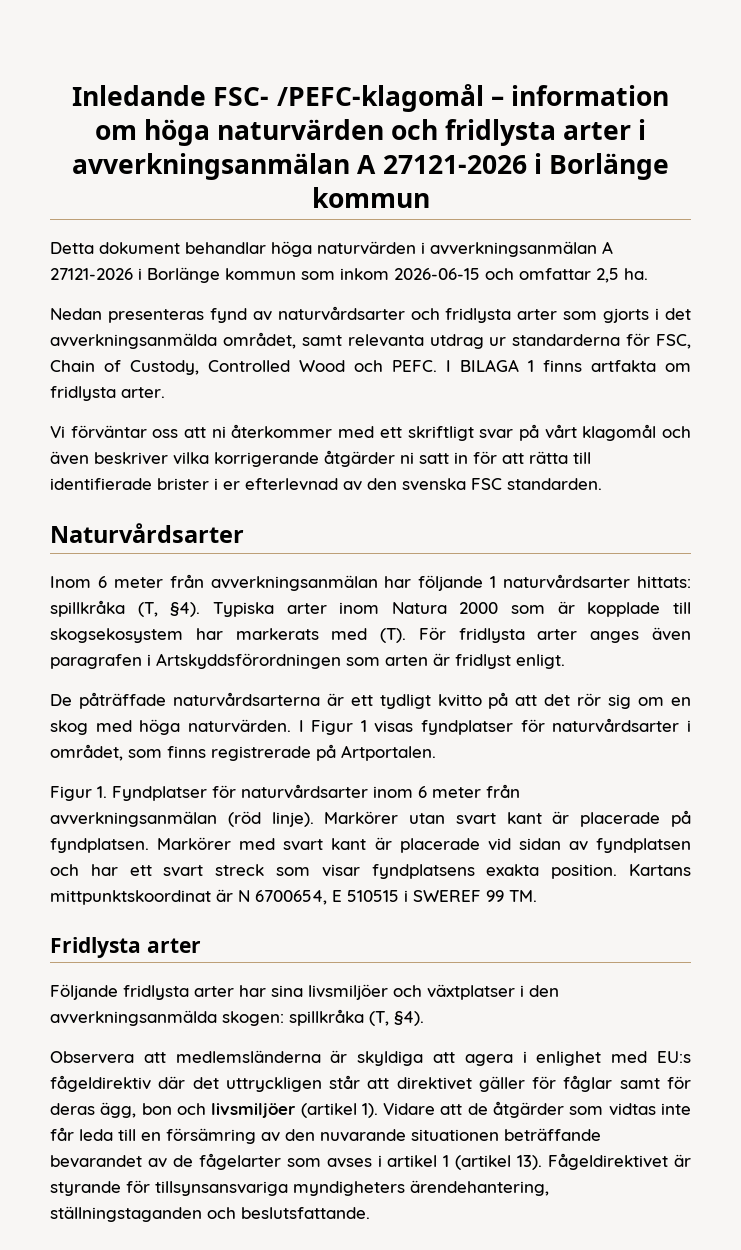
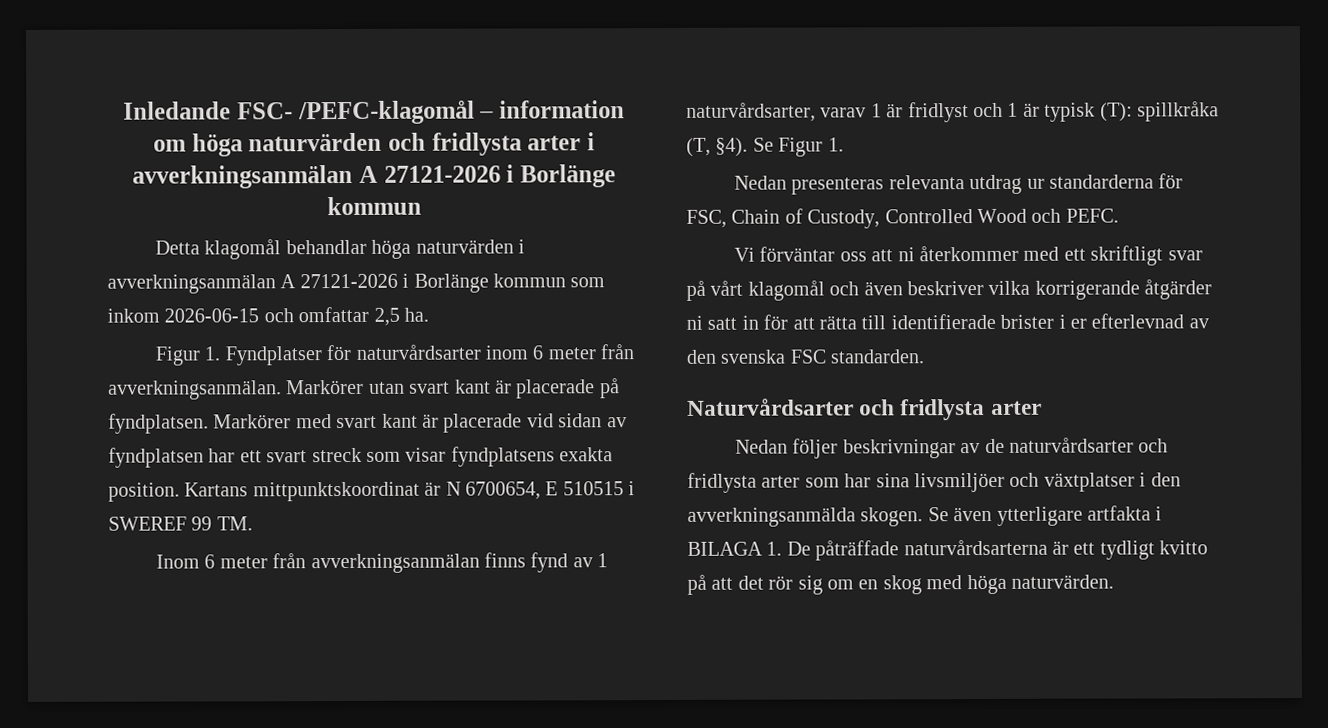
[99,242,180,254] dokument -> [204,239,282,260] klagomål
[50,306,691,323] [50,332,342,349] Nedan presenteras fynd av naturvårdsarter och fridlysta arter som gjorts i det avverkningsanmälda området, samt -> [155,344,635,366] [108,378,620,400] [108,413,627,434] [108,446,614,468] [108,481,636,502] [108,516,253,531] [156,552,609,574] [686,101,1219,123] [686,137,844,157] [734,175,885,195] Figur 1. Fyndplatser för naturvårdsarter inom 6 meter från avverkningsanmälan. Markörer utan svart kant är placerade på fyndplatsen. Markörer med svart kant är placerade vid sidan av fyndplatsen har ett svart streck som visar fyndplatsens exakta position. Kartans mittpunktskoordinat är N 6700654, E 510515 i SWEREF 99 TM. // Inom 6 meter från avverkningsanmälan finns fynd av 1 naturvårdsarter, varav 1 är fridlyst och 1 är typisk (T): spillkråka (T, §4). Se Figur 1. // Nedan presenteras
[446,359,691,372] [50,386,165,401] I BILAGA 1 finns artfakta om fridlysta arter. -> (1119, 215) none
[50,574,692,591] [50,600,691,617] [50,627,691,643] [50,653,565,669] // Inom 6 meter från avverkningsanmälan har följande 1 naturvårdsarter hittats: spillkråka (T, §4). Typiska arter inom Natura 2000 som är kopplade till skogsekosystem har markerats med (T). För fridlysta arter anges även paragrafen i Artskyddsförordningen som arten är fridlyst enligt. // -> [859,398,1042,421] [735,437,1169,459] [687,472,1181,493] [687,505,1163,527] [687,541,783,556] och fridlysta arter // Nedan följer beskrivningar av de naturvårdsarter och fridlysta arter som har sina livsmiljöer och växtplatser i den avverkningsanmälda skogen. Se även ytterligare artfakta i BILAGA 1.
[298,718,691,735] [50,744,436,761] [50,784,520,801] [50,810,691,827] [50,837,692,853] [50,864,691,879] [50,889,537,905] [50,937,201,958] [50,984,559,1000] [50,1009,424,1026] [50,1050,691,1066] [50,1075,691,1092] [50,1101,691,1118] [50,1127,601,1144] [50,1153,692,1170] [50,1180,549,1196] [50,1206,370,1222] I Figur 1 visas fyndplatser för naturvårdsarter i området, som finns registrerade på Artportalen. // Figur 1. Fyndplatser för naturvårdsarter inom 6 meter från avverkningsanmälan (röd linje). Markörer utan svart kant är placerade på fyndplatsen. Markörer med svart kant är placerade vid sidan av fyndplatsen och har ett svart streck som visar fyndplatsens exakta position. Kartans mittpunktskoordinat är N 6700654, E 510515 i SWEREF 99 TM. // Fridlysta arter // Följande fridlysta arter har sina livsmiljöer och växtplatser i den avverkningsanmälda skogen: spillkråka (T, §4). // Observera att medlemsländerna är skyldiga att agera i enlighet med EU:s fågeldirektiv där det uttryckligen står att direktivet gäller för fåglar samt för deras ägg, bon och livsmiljöer (artikel 1). Vidare att de åtgärder som vidtas inte får leda till en försämring av den nuvarande situationen beträffande bevarandet av de fågelarter som avses i artikel 1 (artikel 13). Fågeldirektivet är styrande för tillsynsansvariga myndigheters ärendehantering, ställningstaganden och beslutsfattande. -> (1114, 581) none

